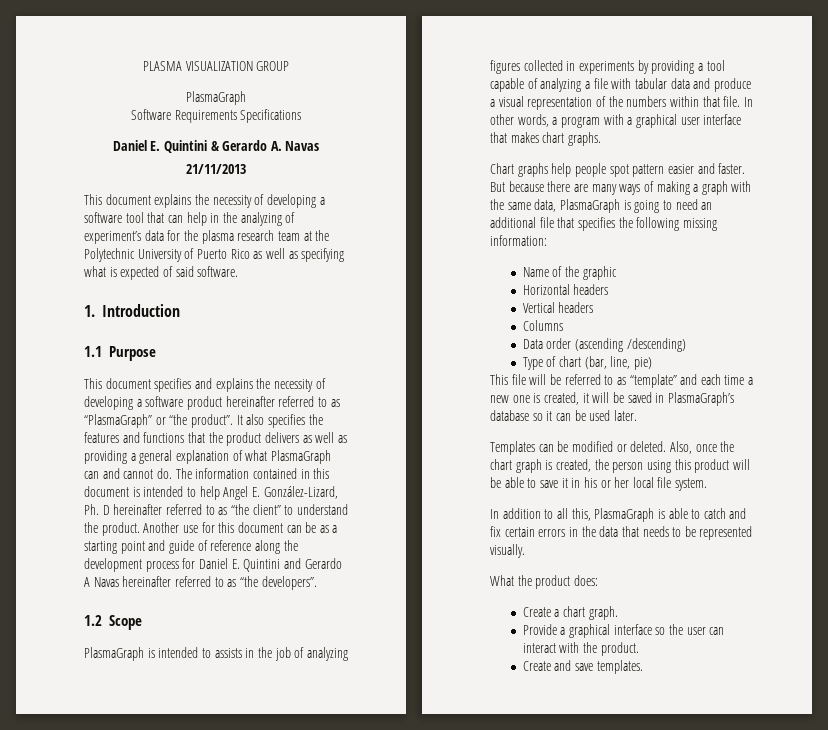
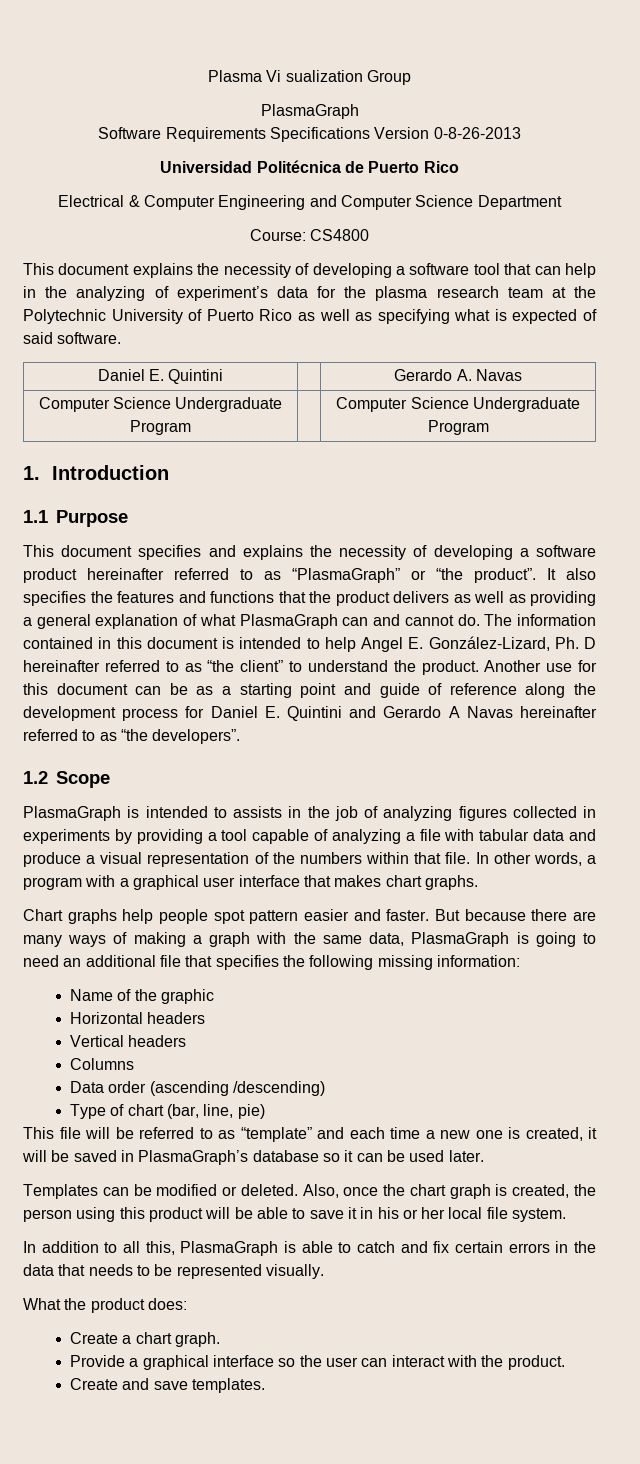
[142,61,290,71] PLASMA VISUALIZATION GROUP -> [208,70,411,85] Plasma Vi sualization Group
[112,140,320,153] [186,164,246,174] // Daniel E. Quintini & Gerardo A. Navas // 21/11/2013 -> [374,127,521,139] [160,160,459,173] [58,195,562,210] [249,229,370,241] Version 0-8-26-2013 // Universidad Politécnica de Puerto Rico // Electrical & Computer Engineering and Computer Science Department // Course: CS4800
(239, 271) none -> [97,369,224,384] [394,369,522,381] [38,397,283,412] [130,420,191,435] [336,397,580,412] [427,420,489,435] // Daniel E. Quintini | | Gerardo A. Navas // Computer Science Undergraduate Program | | Computer Science Undergraduate Program

